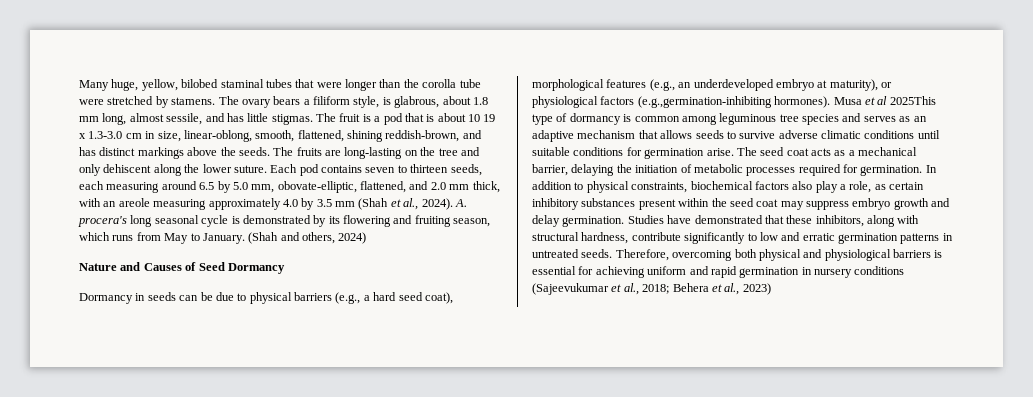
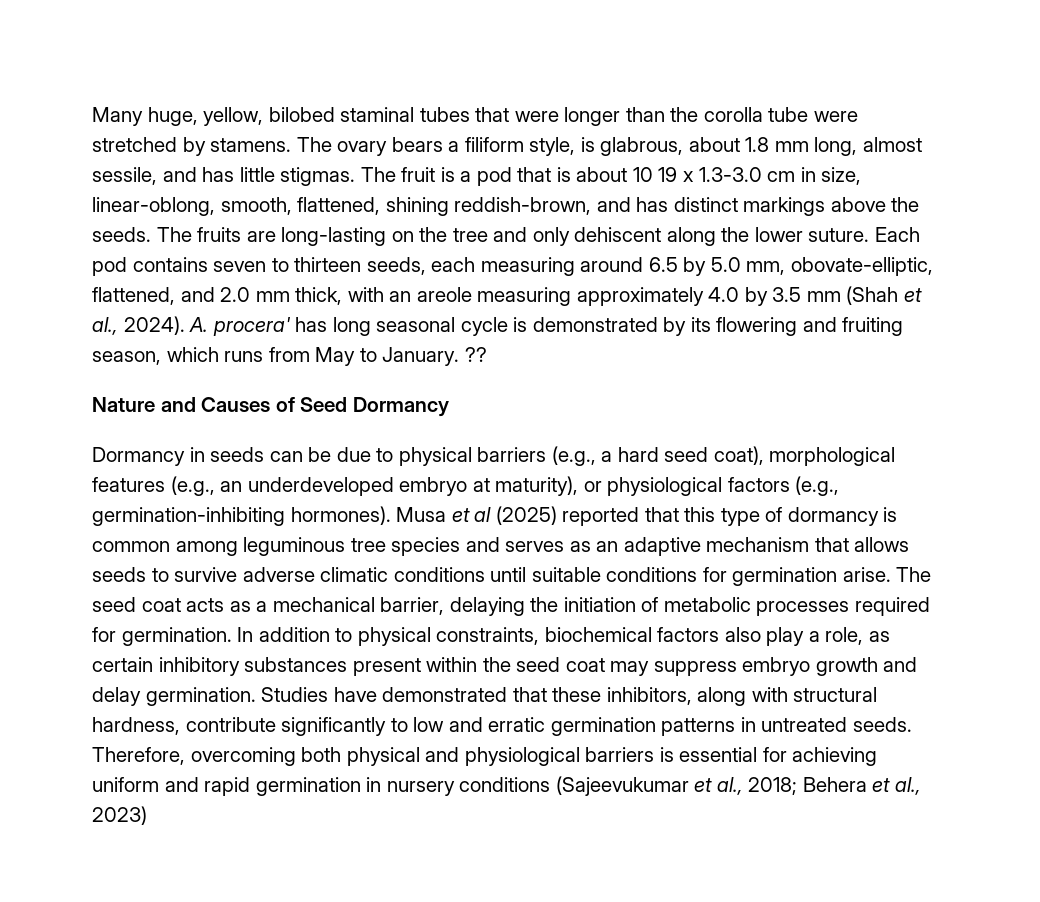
[78,216,127,227] procera's -> [212,317,328,336] procera' has
[248,232,367,244] (Shah and others, 2024) -> [464,347,487,362] ??
[637,96,772,108] (e.g.,germination-inhibiting -> [795,476,840,496] [92,507,285,526] (e.g., germination-inhibiting
[889,96,936,105] 2025This -> [495,506,716,526] (2025) reported that this

